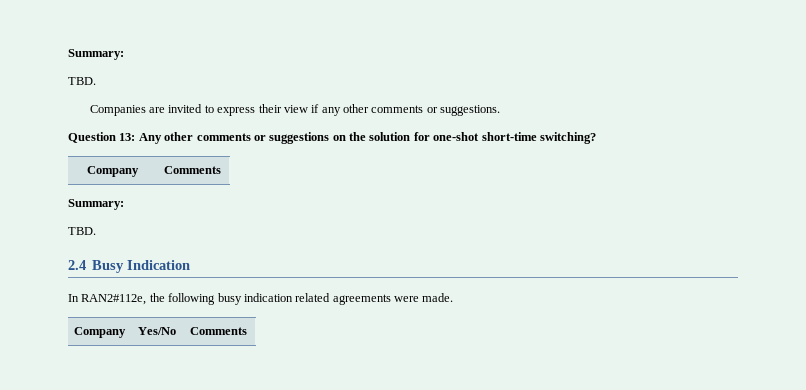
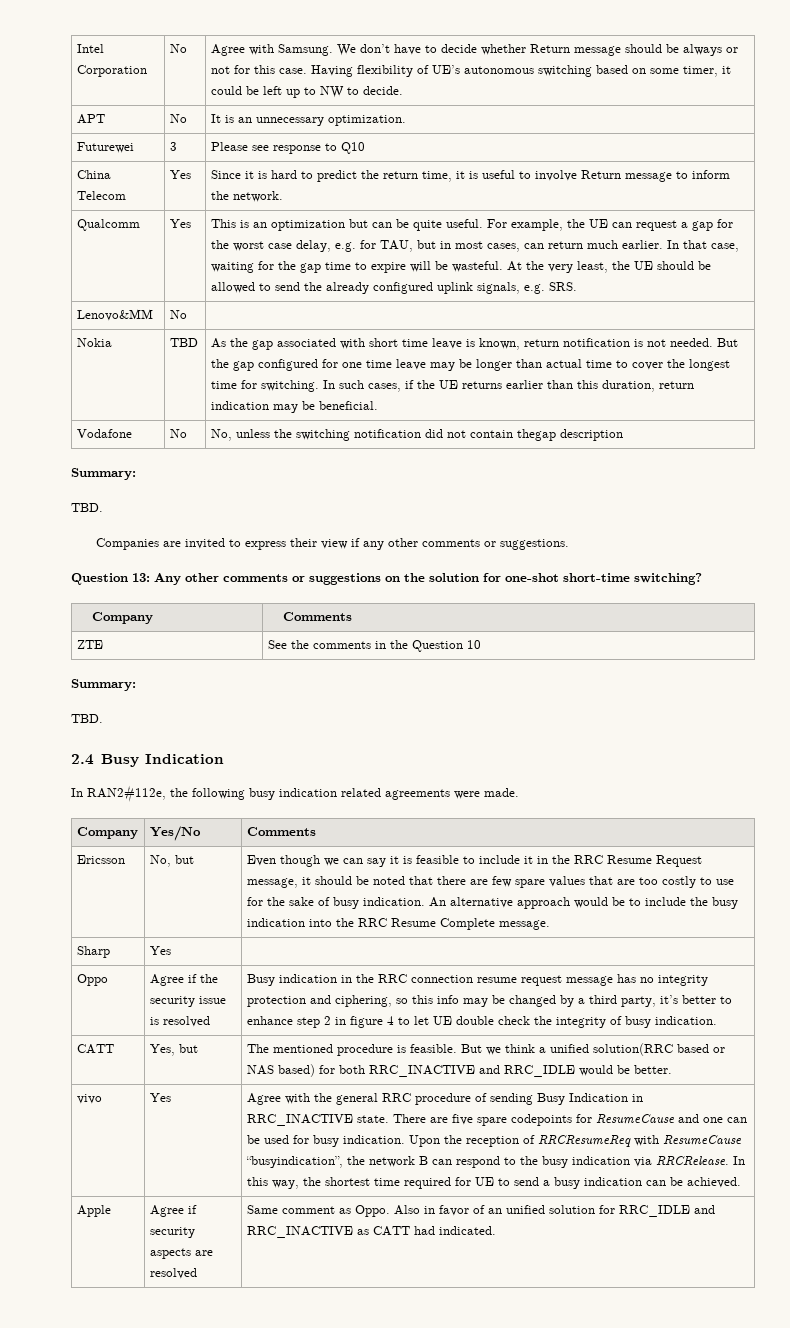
(68, 54) none -> [76,44,104,53] [76,65,147,77] [169,44,187,53] [210,44,738,56] [210,65,731,77] [210,86,403,98] [76,114,105,124] [169,114,187,123] [210,114,406,126] [76,142,134,153] [169,142,177,151] [210,142,365,154] [76,170,111,179] [76,191,126,200] [169,170,191,179] [210,170,730,182] [210,191,283,202] [76,219,140,231] [169,219,191,228] [210,219,733,231] [210,240,739,252] [210,261,711,273] [210,282,577,294] [76,309,153,321] [169,310,187,319] [76,338,112,347] [169,338,198,347] [210,338,738,350] [210,359,730,371] [210,380,694,392] [210,401,378,413] [76,429,132,438] [169,429,187,438] [210,429,623,441] Intel Corporation | No | Agree with Samsung. We don’t have to decide whether Return message should be always or not for this case. Having flexibility of UE’s autonomous switching based on some timer, it could be left up to NW to decide. // APT | No | It is an unnecessary optimization. // Futurewei | 3 | Please see response to Q10 // China Telecom | Yes | Since it is hard to predict the return time, it is useful to involve Return message to inform the network. // Qualcomm | Yes | This is an optimization but can be quite useful. For example, the UE can request a gap for the worst case delay, e.g. for TAU, but in most cases, can return much earlier. In that case, waiting for the gap time to expire will be wasteful. At the very least, the UE should be allowed to send the already configured uplink signals, e.g. SRS. // Lenovo&MM | No | // Nokia | TBD | As the gap associated with short time leave is known, return notification is not needed. But the gap configured for one time leave may be longer than actual time to cover the longest time for switching. In such cases, if the UE returns earlier than this duration, return indication may be beneficial. // Vodafone | No | No, unless the switching notification did not contain thegap description //
(222, 170) none -> [76,640,103,649] [267,640,481,652] // ZTE | See the comments in the Question 10
(248, 331) none -> [76,855,125,864] [149,855,194,867] [246,855,702,867] [246,876,734,888] [246,897,738,909] [246,918,550,930] [76,946,110,958] [149,946,171,955] [76,974,108,986] [149,974,218,986] [149,996,226,1007] [149,1016,210,1027] [246,974,708,986] [246,995,732,1007] [246,1016,717,1028] [76,1044,114,1054] [149,1044,198,1056] [246,1043,725,1056] [246,1064,672,1077] [76,1094,102,1104] [149,1093,171,1102] [246,1093,643,1105] [246,1114,747,1126] [246,1135,742,1147] [245,1156,745,1168] [246,1177,741,1189] [76,1205,111,1217] [149,1205,197,1217] [149,1227,195,1238] [149,1248,213,1259] [149,1268,197,1279] [246,1205,715,1217] [246,1226,496,1238] // Ericsson | No, but | Even though we can say it is feasible to include it in the RRC Resume Request message, it should be noted that there are few spare values that are too costly to use for the sake of busy indication. An alternative approach would be to include the busy indication into the RRC Resume Complete message. // Sharp | Yes | // Oppo | Agree if the security issue is resolved | Busy indication in the RRC connection resume request message has no integrity protection and ciphering, so this info may be changed by a third party, it’s better to enhance step 2 in figure 4 to let UE double check the integrity of busy indication. // CATT | Yes, but | The mentioned procedure is feasible. But we think a unified solution(RRC based or NAS based) for both RRC_INACTIVE and RRC_IDLE would be better. // vivo | Yes | Agree with the general RRC procedure of sending Busy Indication in RRC_INACTIVE state. There are five spare codepoints for ResumeCause and one can be used for busy indication. Upon the reception of RRCResumeReq with ResumeCause “busyindication”, the network B can respond to the busy indication via RRCRelease. In this way, the shortest time required for UE to send a busy indication can be achieved. // Apple | Agree if security aspects are resolved | Same comment as Oppo. Also in favor of an unified solution for RRC_IDLE and RRC_INACTIVE as CATT had indicated.

